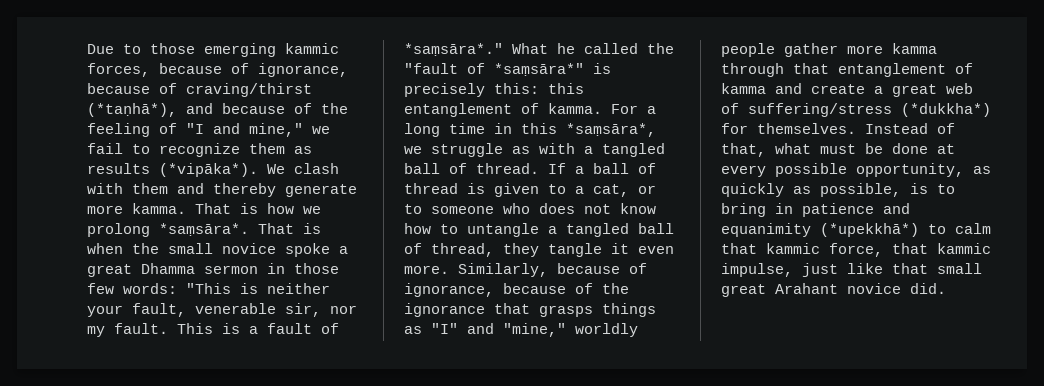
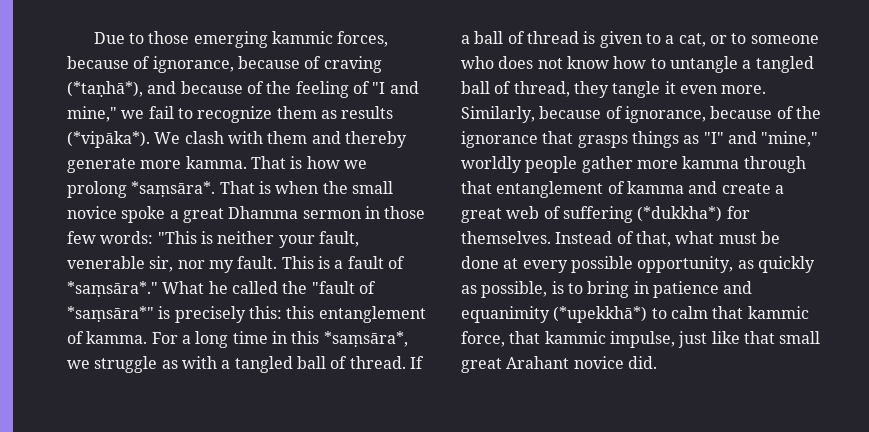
[186,83,312,97] craving/thirst -> [323,56,382,73] craving
[748,103,892,117] suffering/stress -> [562,206,633,223] suffering

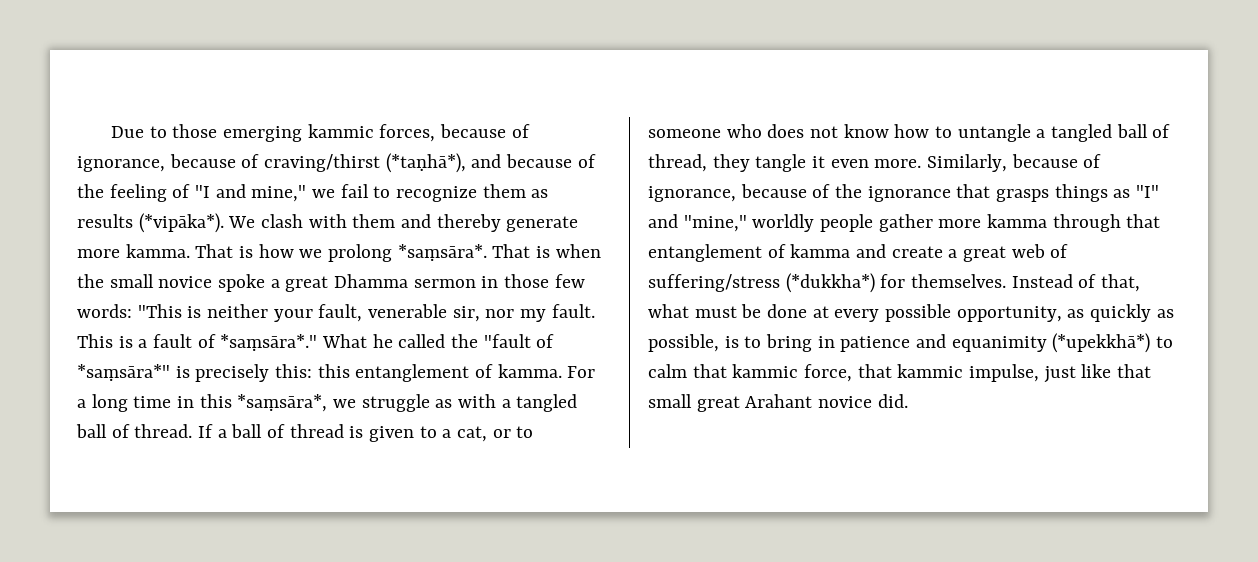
[323,56,382,73] craving -> [264,154,381,172] craving/thirst
[562,206,633,223] suffering -> [648,274,780,292] suffering/stress

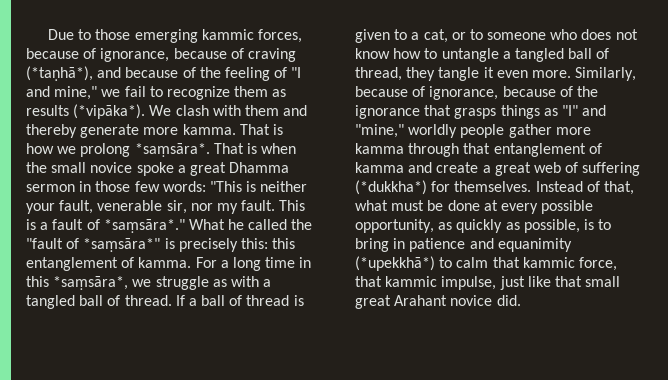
[264,154,381,172] craving/thirst -> [247,48,296,62] craving
[648,274,780,292] suffering/stress -> [582,162,641,176] suffering

